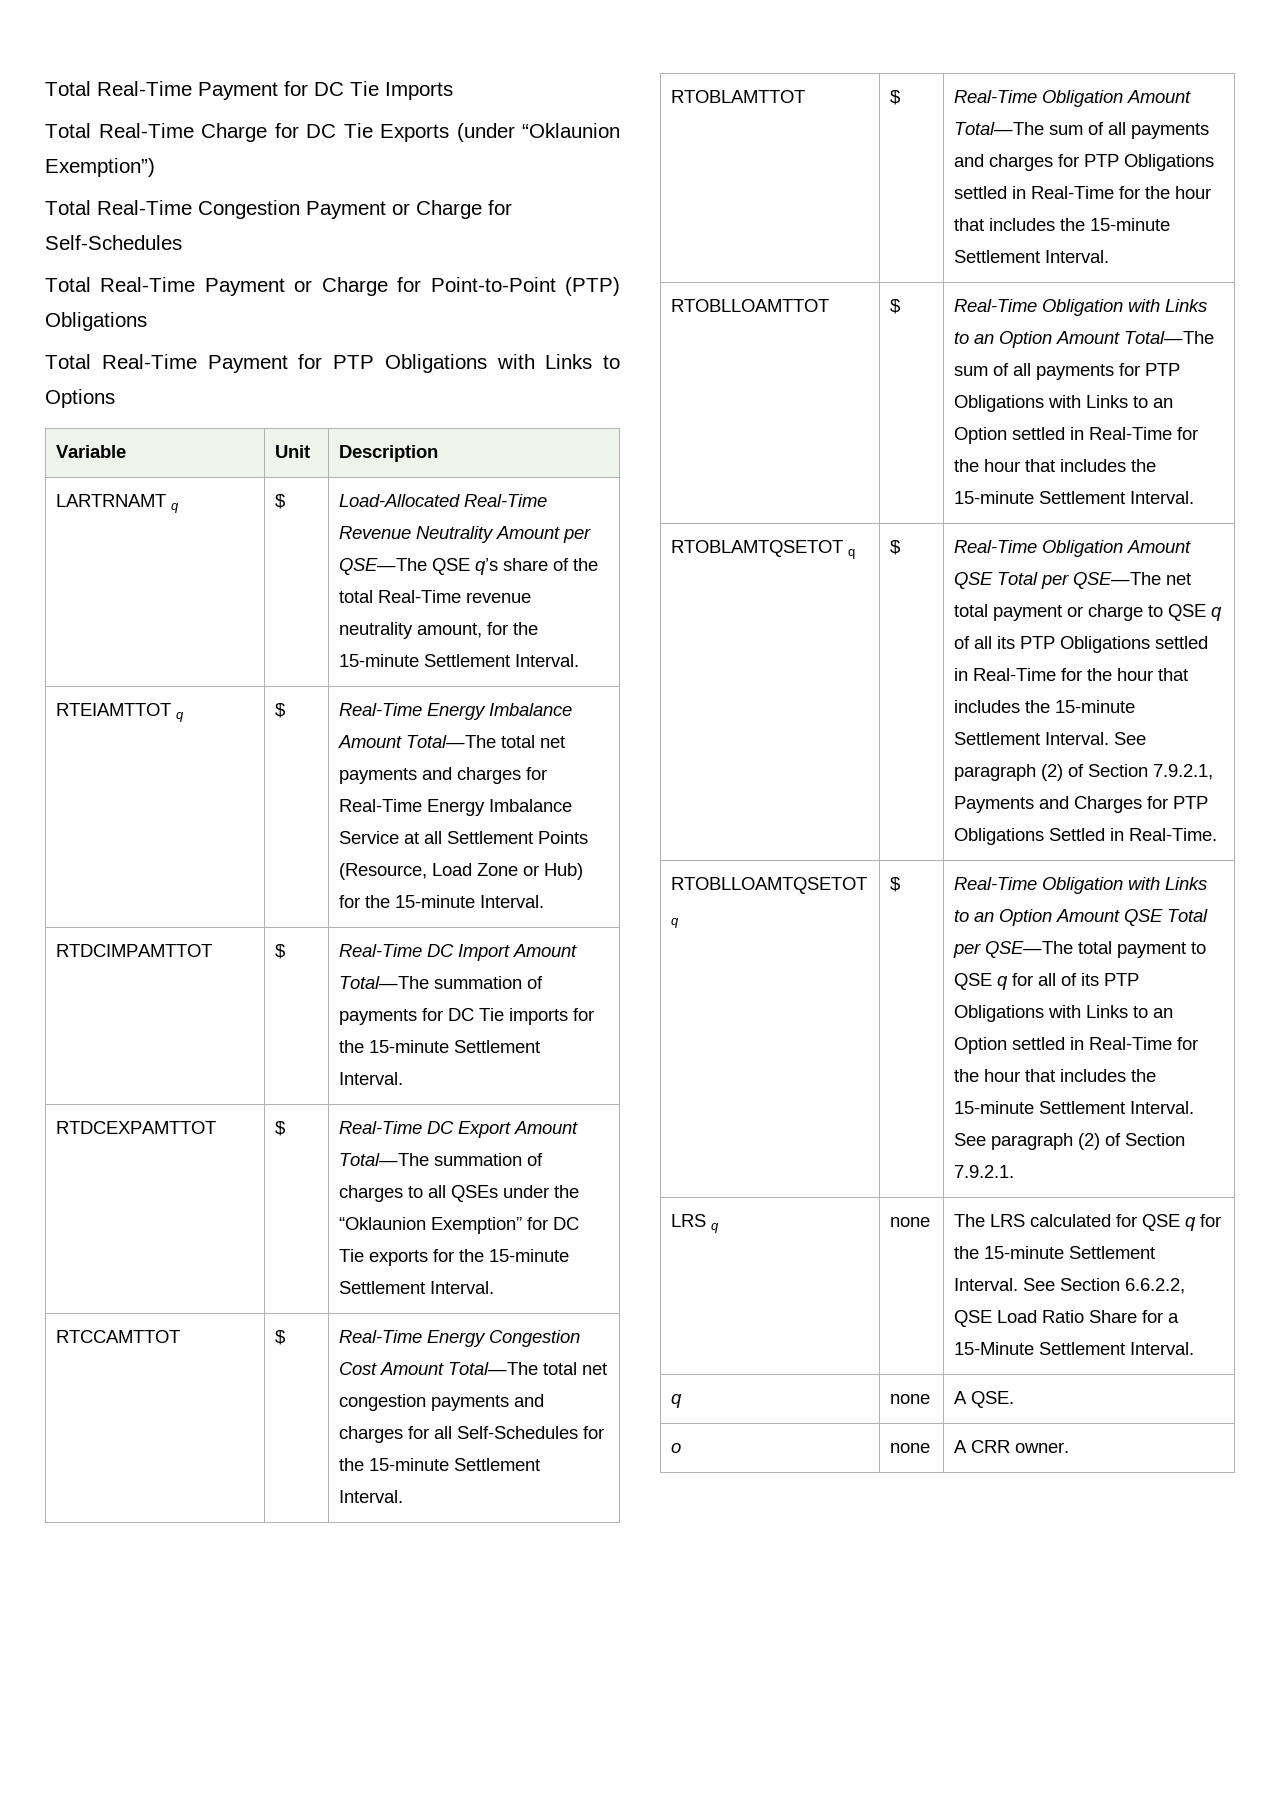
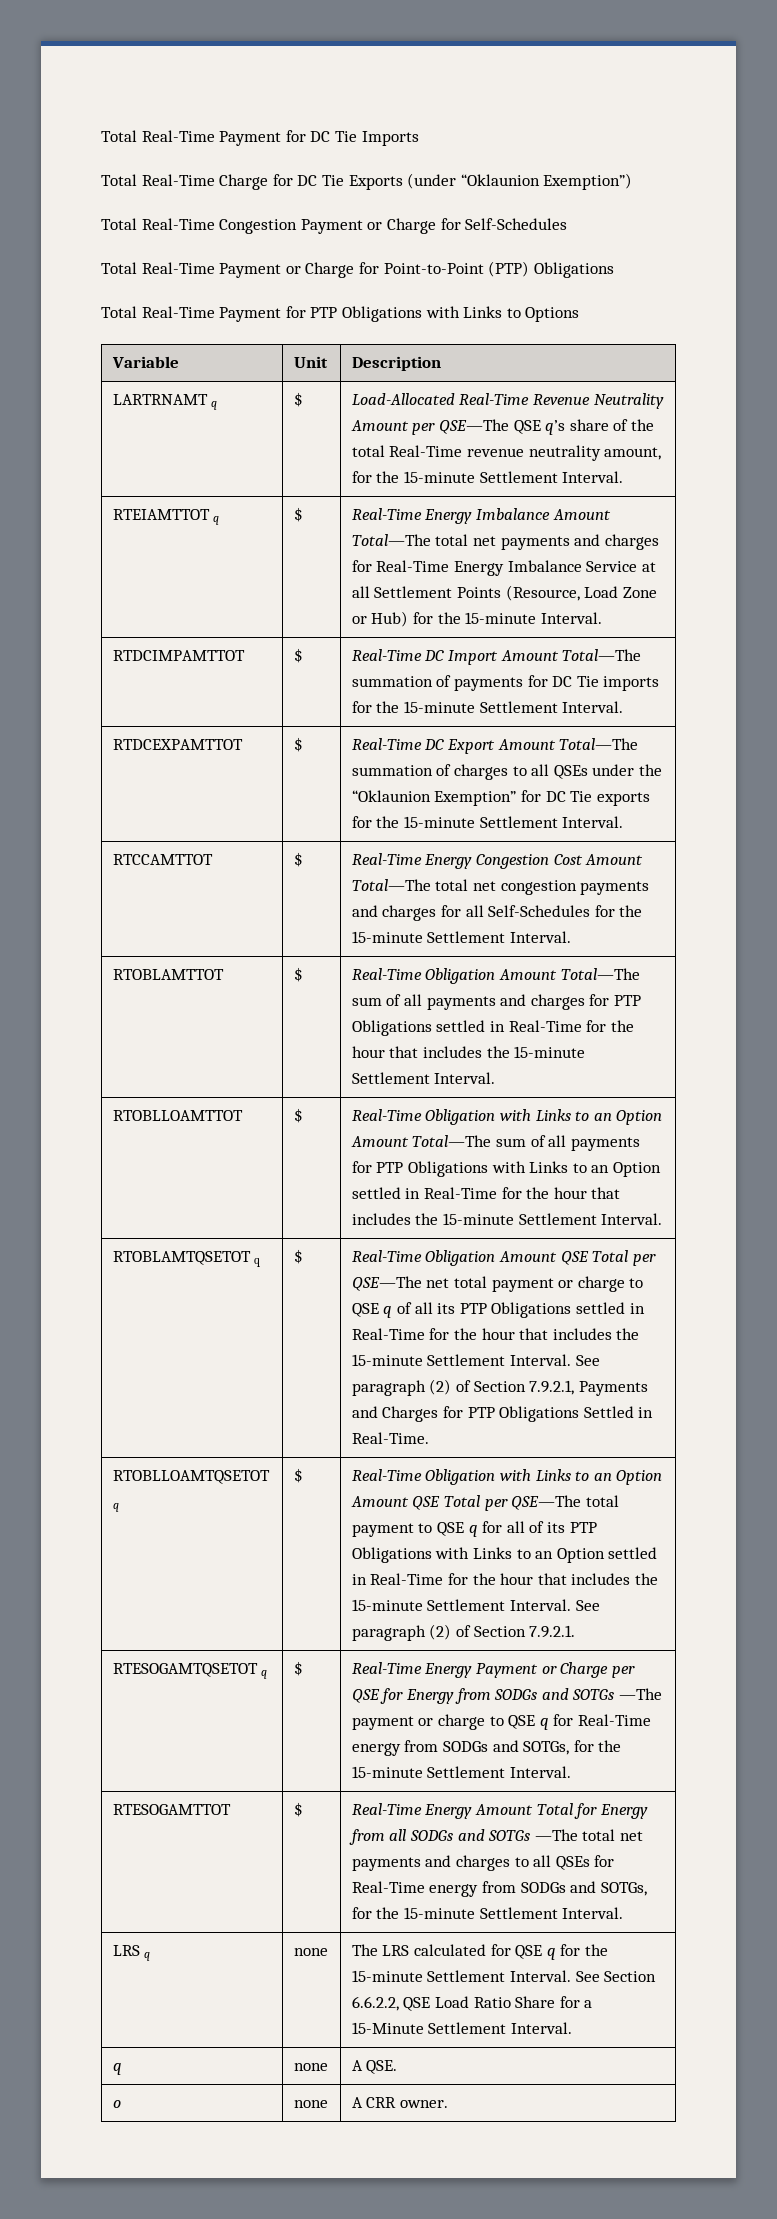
(1015, 1171) none -> [112,1663,268,1679] [293,1661,303,1676] [351,1662,635,1678] [351,1688,663,1704] [351,1714,652,1730] [351,1740,622,1756] [351,1766,572,1778] [112,1804,231,1815] [293,1802,303,1817] [351,1803,648,1819] [348,1829,644,1845] [351,1855,615,1871] [351,1881,647,1897] [351,1907,624,1919] // RTESOGAMTQSETOT q | $ | Real-Time Energy Payment or Charge per QSE for Energy from SODGs and SOTGs —The payment or charge to QSE q for Real-Time energy from SODGs and SOTGs, for the 15-minute Settlement Interval. // RTESOGAMTTOT | $ | Real-Time Energy Amount Total for Energy from all SODGs and SOTGs —The total net payments and charges to all QSEs for Real-Time energy from SODGs and SOTGs, for the 15-minute Settlement Interval.

